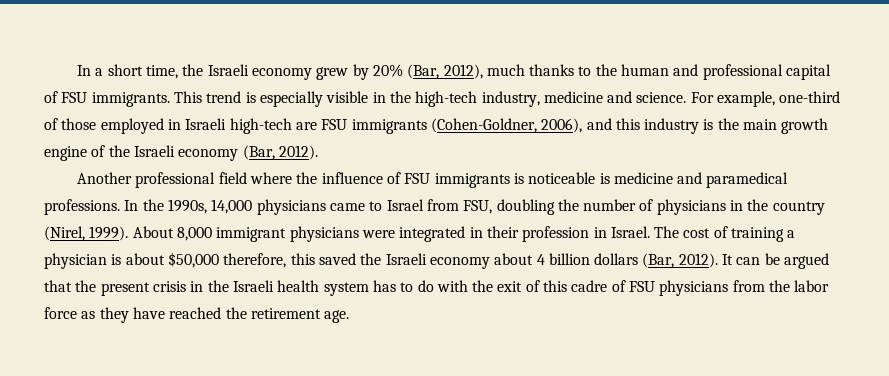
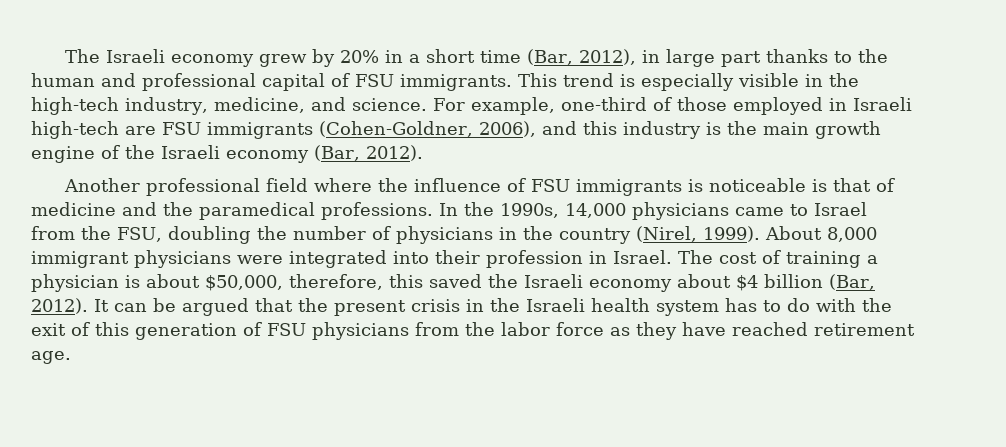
[76,64,204,79] In a short time, the -> [65,49,101,63] The
[407,64,525,79] (Bar, 2012), much -> [385,49,762,67] in a short time (Bar, 2012), in large part
[543,91,603,103] medicine -> [213,97,305,113] medicine,
[613,172,703,184] medicine and -> [833,178,896,192] [31,202,193,216] that of medicine and the
(459, 205) none -> [81,226,111,240] the
[469,227,483,238] in -> [393,251,429,264] into
[167,252,219,268] $50,000 -> [205,275,283,291] $50,000,
[536,253,639,265] 4 billion dollars -> [736,274,823,291] $4 billion
[571,280,608,292] cadre -> [135,323,237,340] generation
[225,307,247,319] the -> (808, 329) none

